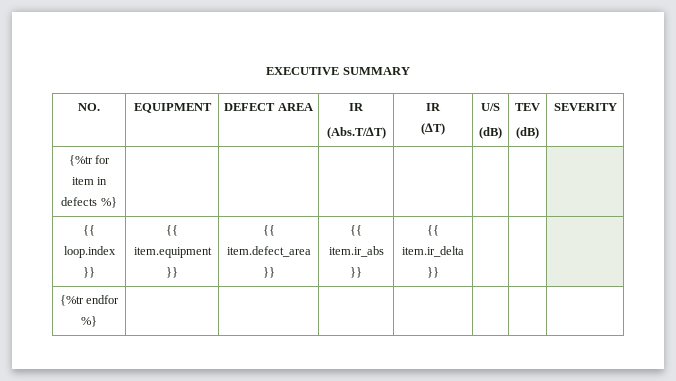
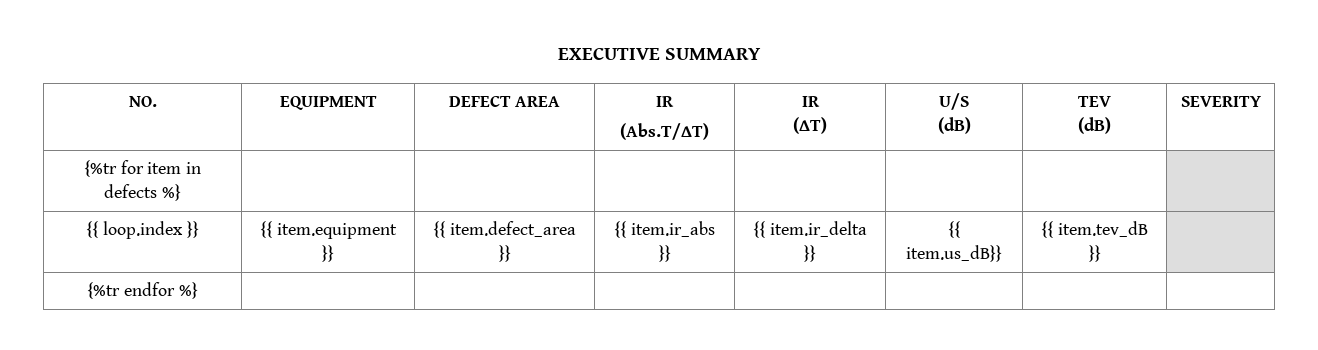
(439, 272) | -> [948,221,960,238] [906,245,1002,262] [1041,221,1148,238] [1088,245,1101,262] {{ item.us_dB}} | {{ item.tev_dB }}

